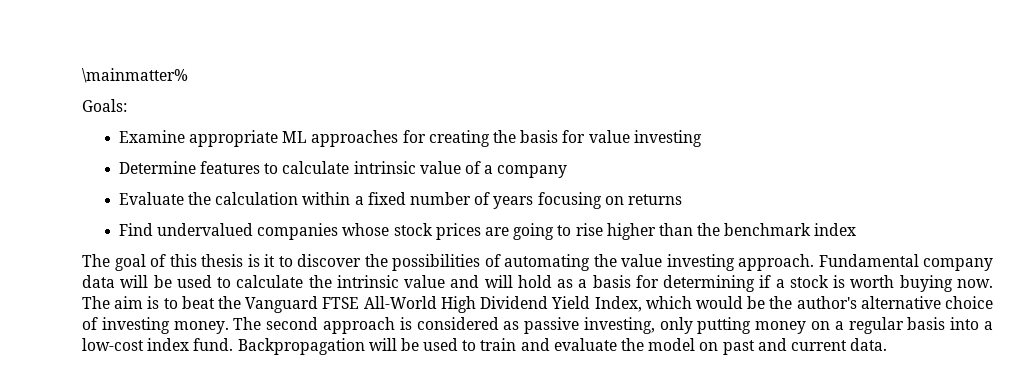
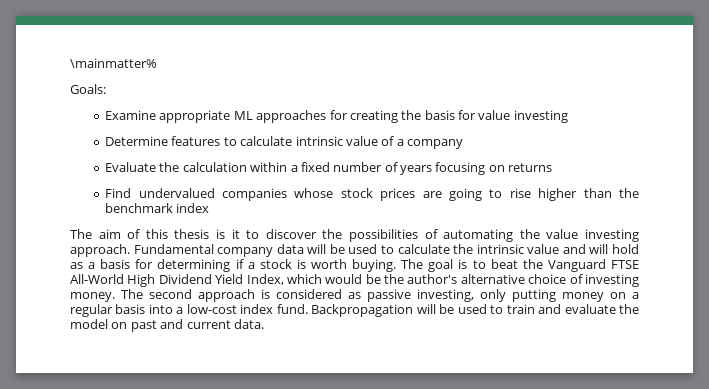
[114,254,146,271] goal -> [98,229,121,239] aim
[899,275,993,292] [82,296,144,309] buying now. The aim -> [352,259,454,272] buying. The goal

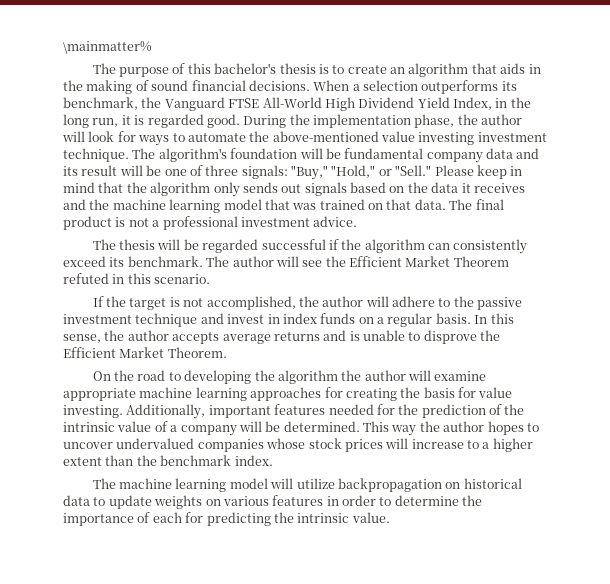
[70,84,106,94] [105,110,568,123] [105,136,464,149] [105,162,553,175] [105,188,639,201] [105,203,210,213] [70,229,121,239] // Goals: // Examine appropriate ML approaches for creating the basis for value investing // Determine features to calculate intrinsic value of a company // Evaluate the calculation within a fixed number of years focusing on returns // Find undervalued companies whose stock prices are going to rise higher than the benchmark index // The aim -> [92,63,170,77] // The purpose
(168, 234) none -> [214,63,277,74] bachelor's
[231,229,640,242] [70,244,639,257] [70,259,518,272] it to discover the possibilities of automating the value investing approach. Fundamental company data will be used to calculate the intrinsic value and will hold as a basis for determining if a stock is worth buying. The goal is to beat -> [332,63,541,77] [63,80,517,94] [63,97,138,110] to create an algorithm that aids in the making of sound financial decisions. When a selection outperforms its benchmark,
[286,274,639,287] [70,289,639,302] [70,304,639,317] [70,319,264,332] which would be the author's alternative choice of investing money. The second approach is considered as passive investing, only putting money on a regular basis into a low-cost index fund. Backpropagation will be used to train and evaluate the model on past and current data. -> [495,97,531,108] [63,114,523,128] [62,131,547,146] [63,148,540,163] [63,165,523,180] [63,182,525,197] [63,199,504,213] [63,216,358,230] [92,239,528,254] [63,256,509,267] [63,273,211,284] [92,296,523,310] [63,313,514,327] [63,330,501,344] [63,347,227,358] [92,370,487,384] [63,387,513,401] [63,404,525,419] [63,421,539,436] [63,438,533,452] [63,455,273,466] [92,478,522,492] [63,495,483,509] [63,512,390,526] in the long run, it is regarded good. During the implementation phase, the author will look for ways to automate the above-mentioned value investing investment technique. The algorithm's foundation will be fundamental company data and its result will be one of three signals: "Buy," "Hold," or "Sell." Please keep in mind that the algorithm only sends out signals based on the data it receives and the machine learning model that was trained on that data. The final product is not a professional investment advice. // The thesis will be regarded successful if the algorithm can consistently exceed its benchmark. The author will see the Efficient Market Theorem refuted in this scenario. // If the target is not accomplished, the author will adhere to the passive investment technique and invest in index funds on a regular basis. In this sense, the author accepts average returns and is unable to disprove the Efficient Market Theorem. // On the road to developing the algorithm the author will examine appropriate machine learning approaches for creating the basis for value investing. Additionally, important features needed for the prediction of the intrinsic value of a company will be determined. This way the author hopes to uncover undervalued companies whose stock prices will increase to a higher extent than the benchmark index. // The machine learning model will utilize backpropagation on historical data to update weights on various features in order to determine the importance of each for predicting the intrinsic value.

